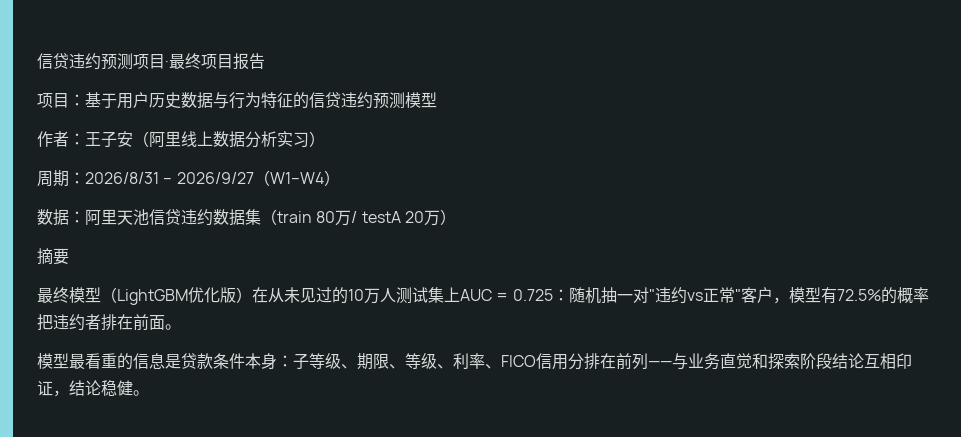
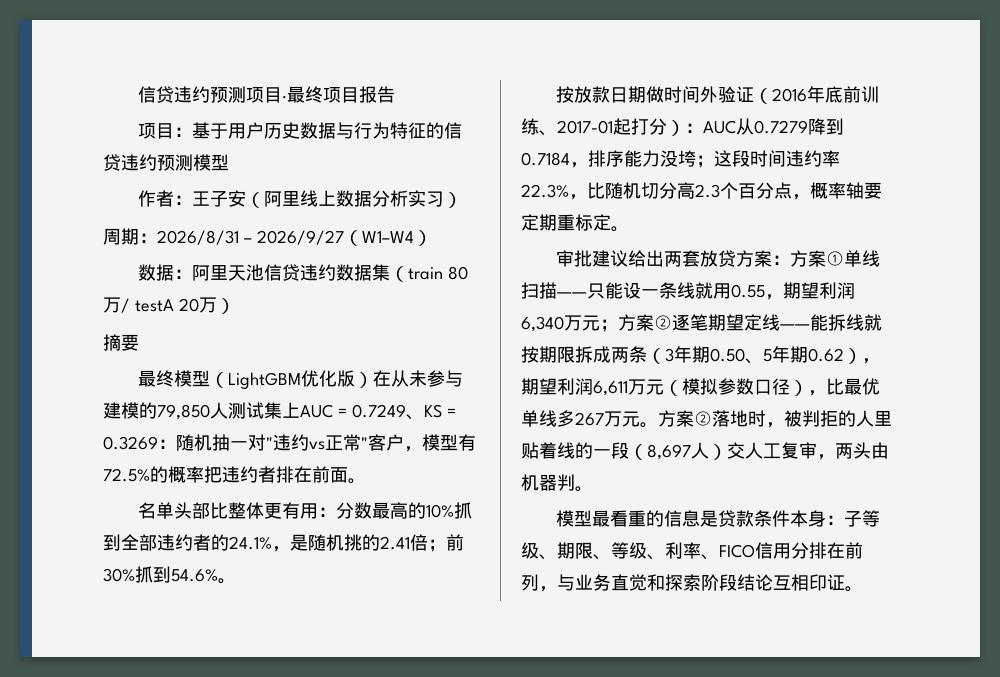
[300,287,380,304] 见过的10万 -> [426,370,463,387] [103,402,210,420] 参与建模的79,850
[512,289,553,301] 0.725 -> [351,404,456,420] [103,436,158,450] 0.7249、KS = 0.3269
(181, 327) none -> [137,502,472,519] [103,534,464,552] [103,566,236,584] [555,86,879,104] [521,118,844,136] [521,150,840,168] [521,182,882,200] [521,214,629,232] [555,250,880,267] [521,282,855,300] [521,314,882,332] [521,346,880,364] [521,378,880,396] [521,410,892,428] [521,442,889,460] [521,474,593,492] // 名单头部比整体更有用：分数最高的10%抓到全部违约者的24.1%，是随机挑的2.41倍；前30%抓到54.6%。 // 按放款日期做时间外验证（2016年底前训练、2017-01起打分）：AUC从0.7279降到0.7184，排序能力没垮；这段时间违约率22.3%，比随机切分高2.3个百分点，概率轴要定期重标定。 // 审批建议给出两套放贷方案：方案①单线扫描——只能设一条线就用0.55，期望利润6,340万元；方案②逐笔期望定线——能拆线就按期限拆成两条（3年期0.50、5年期0.62），期望利润6,611万元（模拟参数口径），比最优单线多267万元。方案②落地时，被判拒的人里贴着线的一段（8,697人）交人工复审，两头由机器判。
[648,361,672,367] —— -> [539,586,557,592] ，
[53,380,133,397] ，结论稳健 -> (845, 582) none

